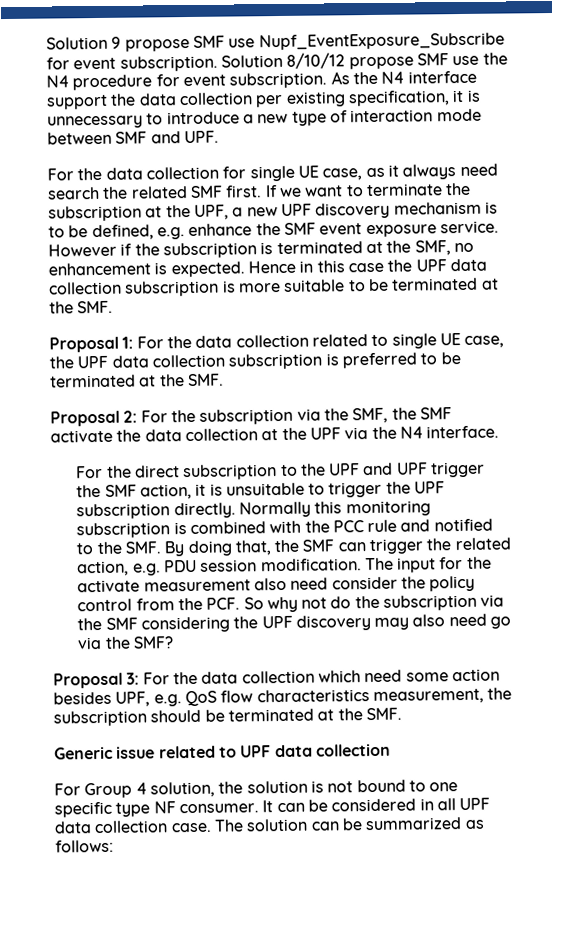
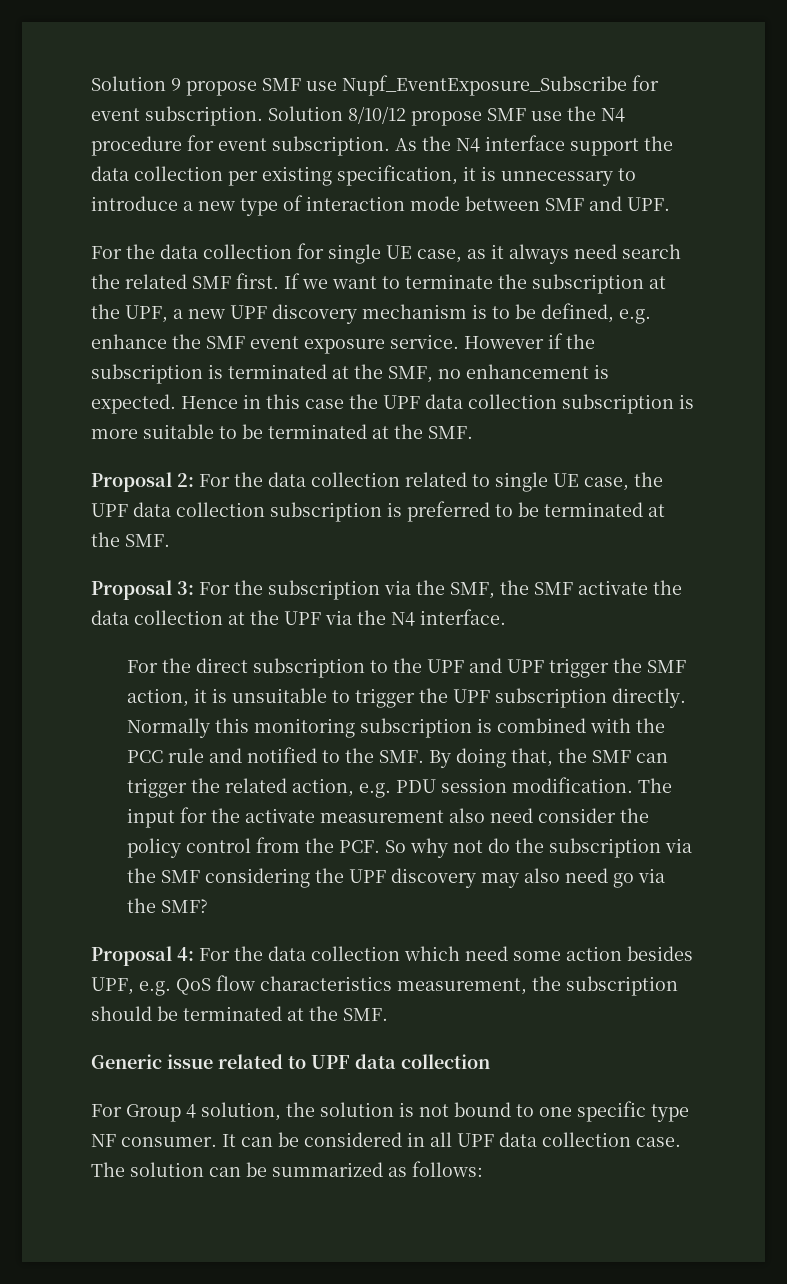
[122,336,134,349] 1: -> [177,473,194,487] 2:
[123,410,138,423] 2: -> [177,581,194,595] 3:
[126,672,140,685] 3: -> [177,947,194,961] 4:

